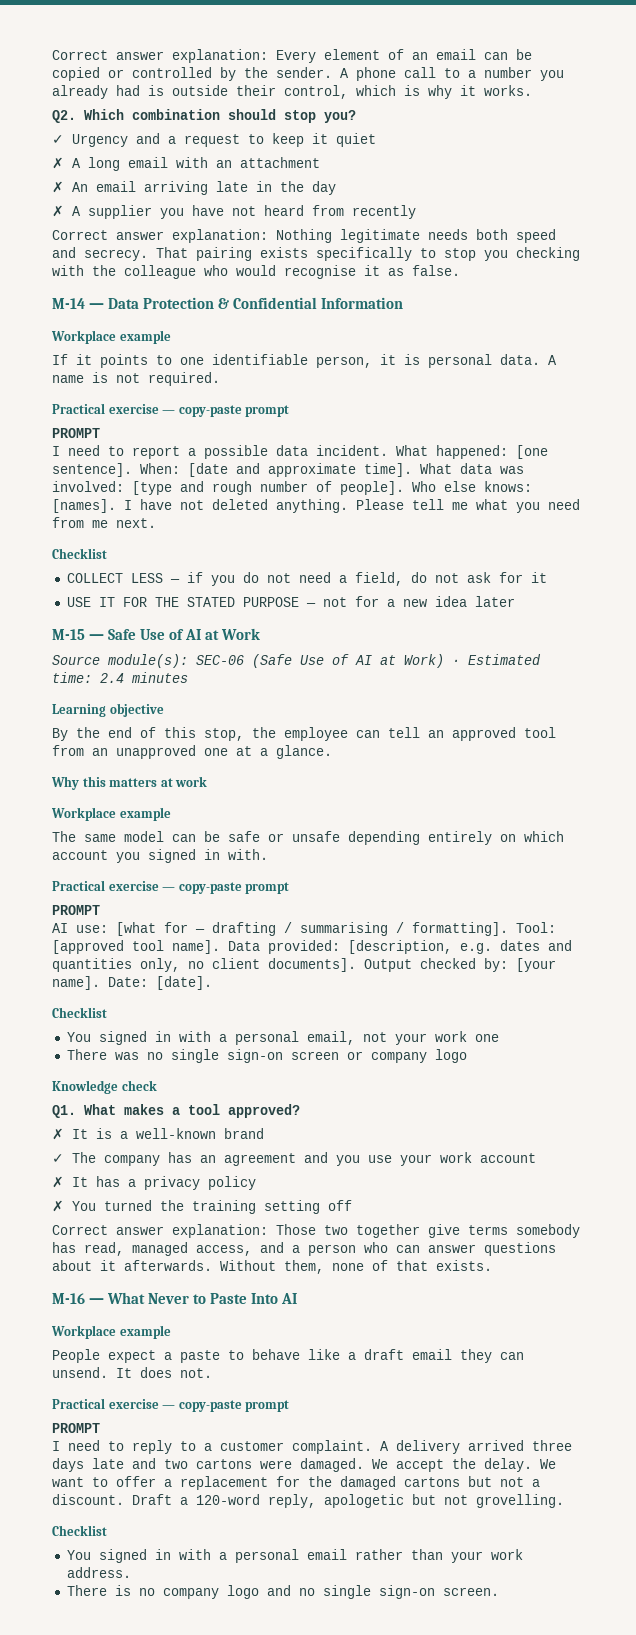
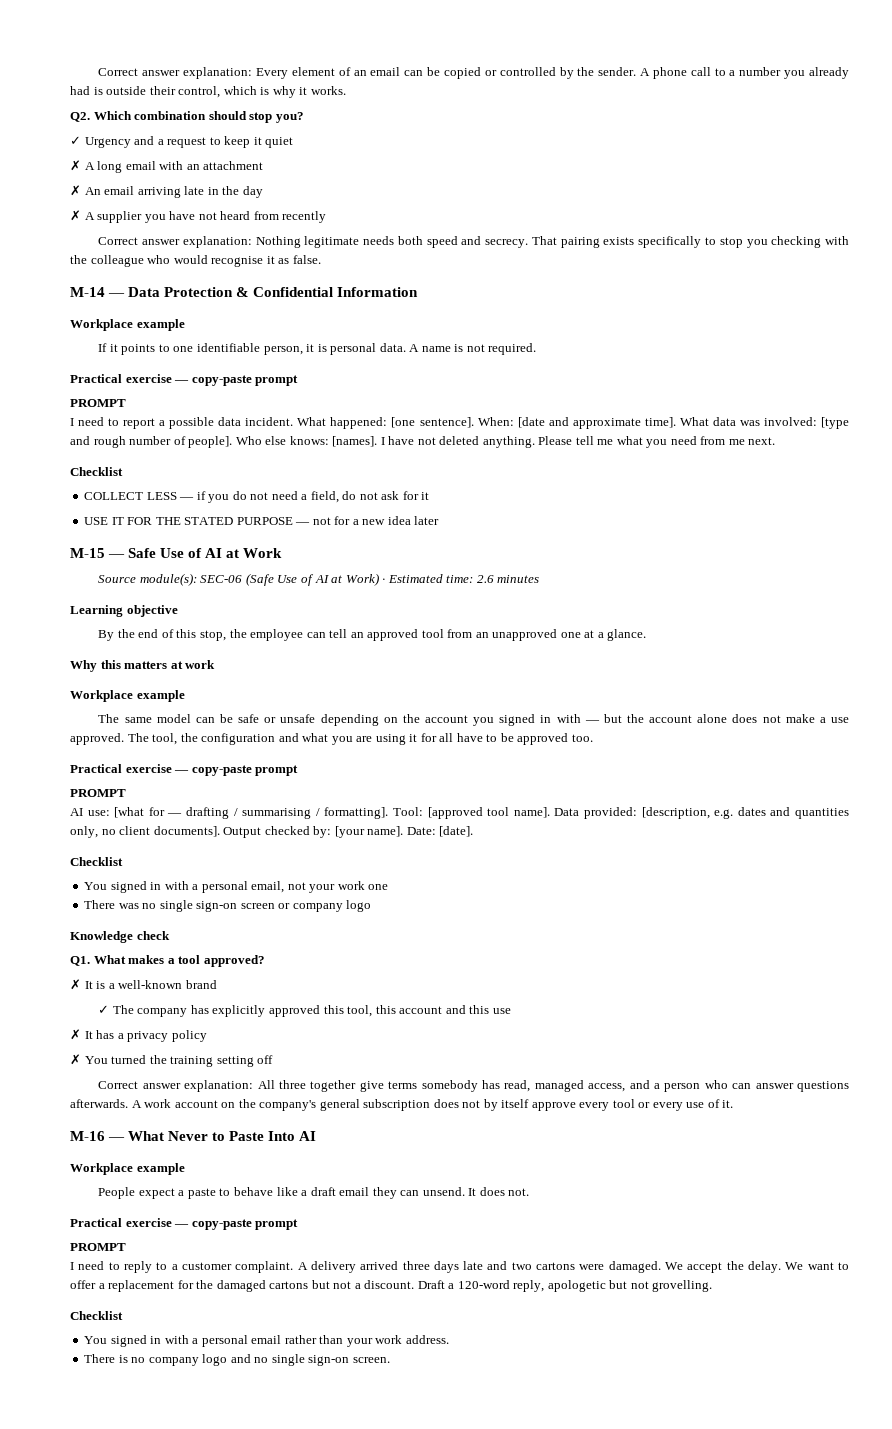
[100,673,124,683] 2.4 -> [476,575,494,583] 2.6
[428,831,564,845] entirely on which -> [383,714,420,723] on the
[228,849,268,860] with. -> [556,714,850,723] [70,733,593,745] with — but the account alone does not make a use approved. The tool, the configuration and what you are using it for all have to be approved too.
[200,1152,536,1166] an agreement and you use your work account -> [212,1005,511,1017] explicitly approved this tool, this account and this use
[276,1224,348,1235] Those two -> [257,1080,307,1089] All three
[52,1260,492,1274] about it afterwards. Without them, none of that exists. -> [70,1099,734,1111] afterwards. A work account on the company's general subscription does not by itself approve every tool or every use of it.

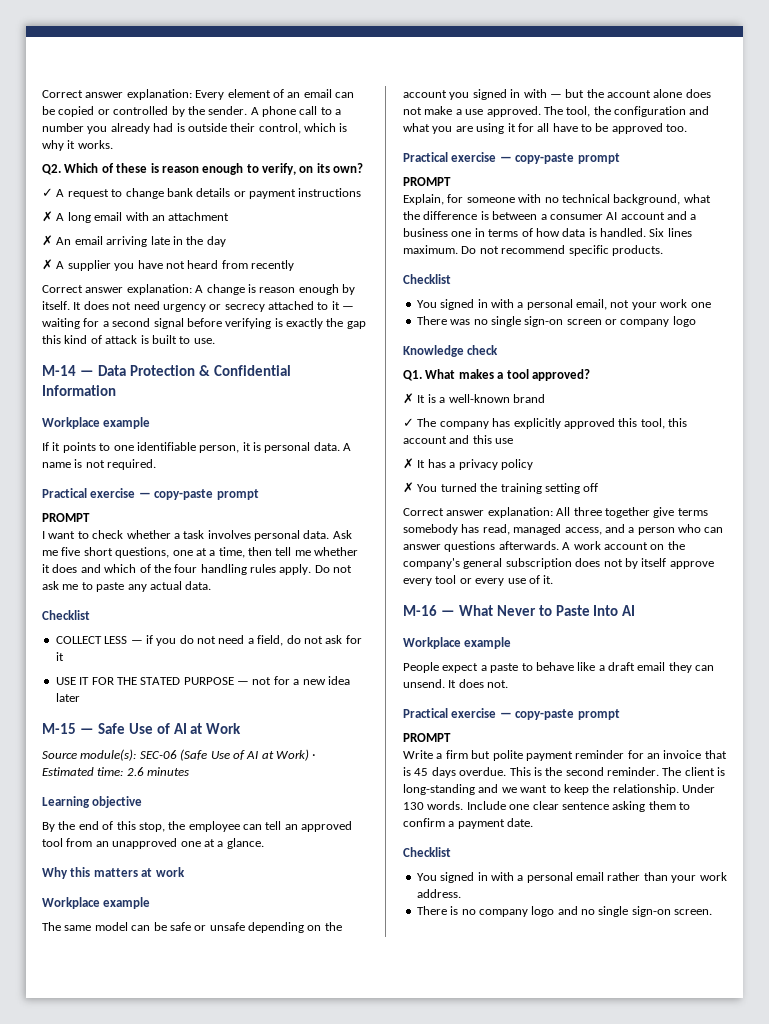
[134,111,304,123] [70,136,294,148] combination should stop you? // ✓ Urgency and a request to keep it quiet -> [101,163,364,175] [42,188,362,199] of these is reason enough to verify, on its own? // ✓ A request to change bank details or payment instructions
[255,236,850,248] [70,255,321,267] Nothing legitimate needs both speed and secrecy. That pairing exists specifically to stop you checking with the colleague who would recognise it as false. -> [195,284,355,295] [42,301,355,312] [42,318,366,329] [42,335,215,344] A change is reason enough by itself. It does not need urgency or secrecy attached to it — waiting for a second signal before verifying is exactly the gap this kind of attack is built to use.
[78,417,849,429] [70,436,776,448] need to report a possible data incident. What happened: [one sentence]. When: [date and approximate time]. What data was involved: [type and rough number of people]. Who else knows: [names]. I have not deleted anything. Please tell me what you need from me next. -> [48,530,352,541] [42,547,359,558] [42,564,353,575] [42,581,212,592] want to check whether a task involves personal data. Ask me five short questions, one at a time, then tell me whether it does and which of the four handling rules apply. Do not ask me to paste any actual data.
[70,807,850,819] [70,826,474,838] AI use: [what for — drafting / summarising / formatting]. Tool: [approved tool name]. Data provided: [description, e.g. dates and quantities only, no client documents]. Output checked by: [your name]. Date: [date]. -> [403,194,711,205] [403,211,697,220] [403,228,692,237] [403,245,663,256] Explain, for someone with no technical background, what the difference is between a consumer AI account and a business one in terms of how data is handled. Six lines maximum. Do not recommend specific products.
[70,1261,850,1273] [70,1280,713,1292] I need to reply to a customer complaint. A delivery arrived three days late and two cartons were damaged. We accept the delay. We want to offer a replacement for the damaged cartons but not a discount. Draft a 120-word reply, apologetic but not grovelling. -> [403,750,727,761] [403,767,726,778] [403,784,715,795] [403,801,690,812] [403,818,534,829] Write a firm but polite payment reminder for an invoice that is 45 days overdue. This is the second reminder. The client is long-standing and we want to keep the relationship. Under 130 words. Include one clear sentence asking them to confirm a payment date.

